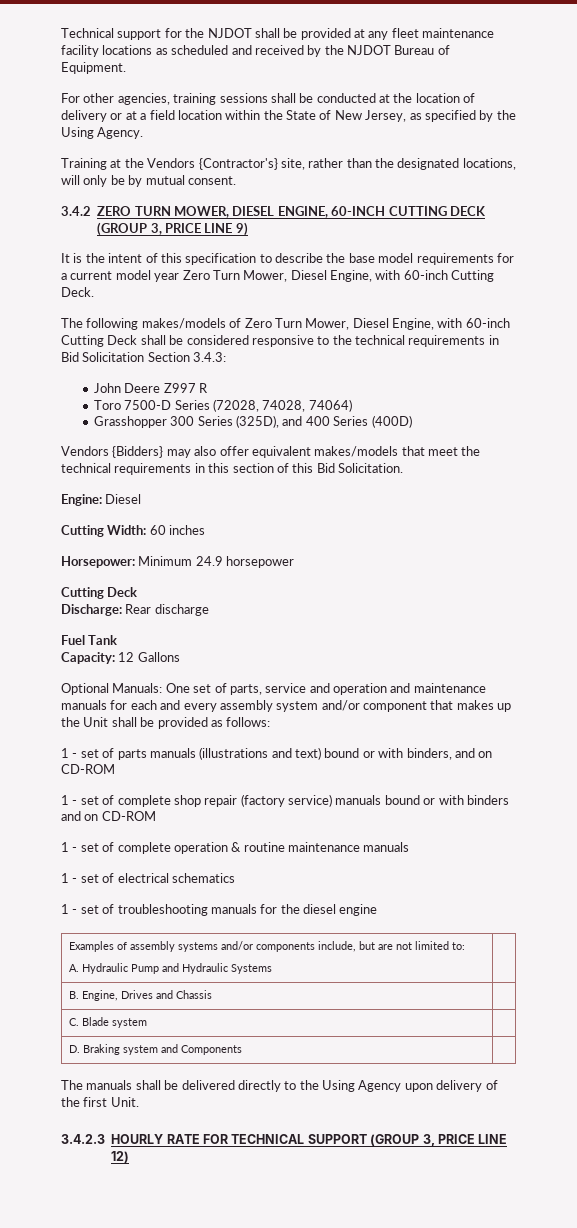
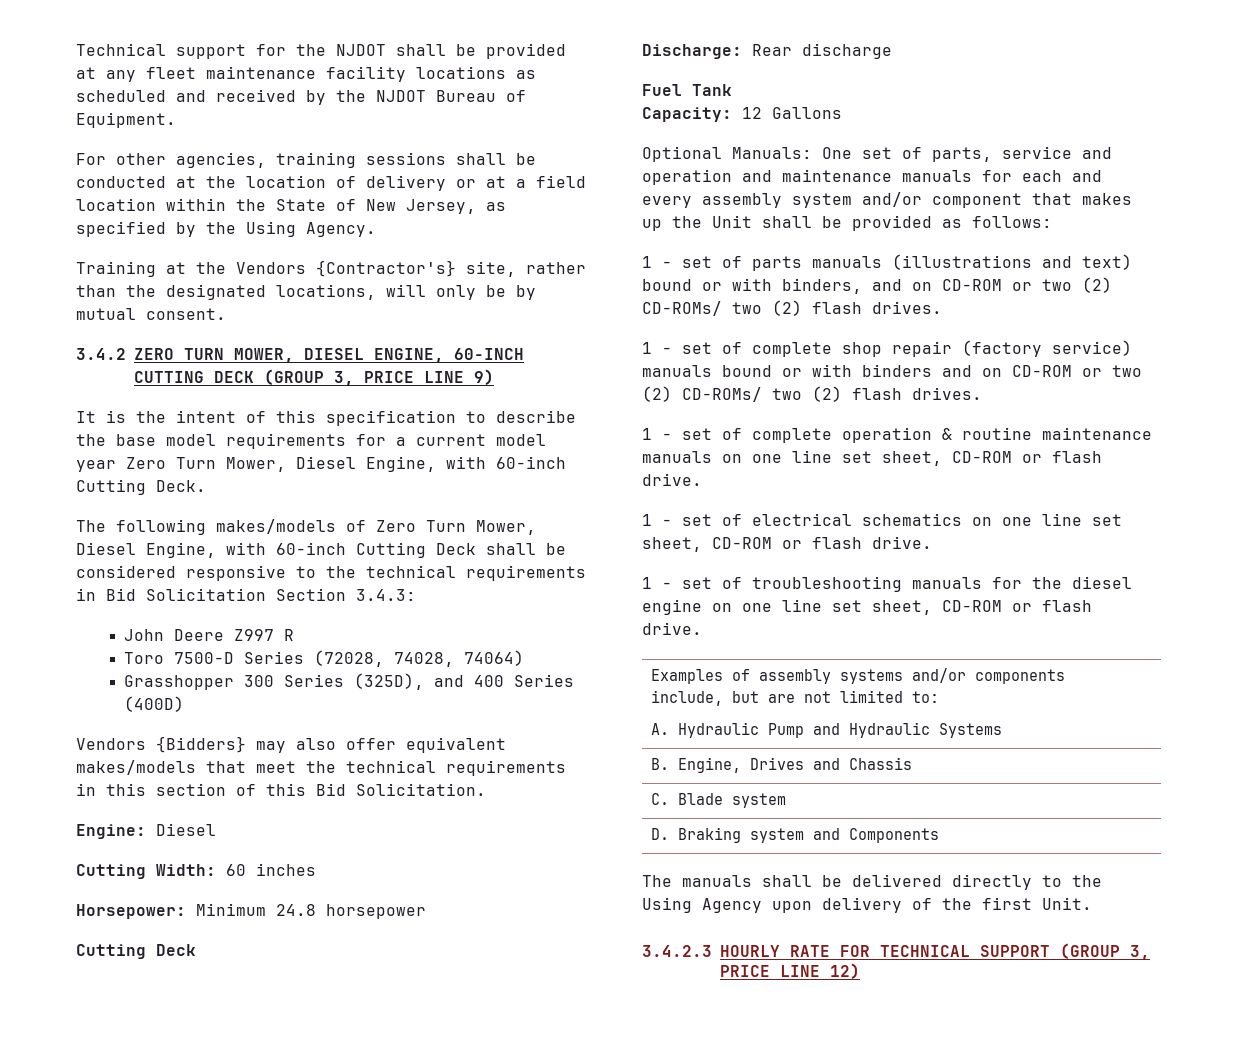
[195,556,223,566] 24.9 -> [276,904,316,916] 24.8
(115, 769) none -> [1012,277,1112,293] [642,300,942,316] or two (2) CD-ROMs/ two (2) flash drives.
(156, 816) none -> [1082,365,1142,377] [642,386,982,402] or two (2) CD-ROMs/ two (2) flash drives.
(410, 847) none -> [722,450,1102,466] [642,473,702,486] on one line set sheet, CD-ROM or flash drive.
(235, 878) none -> [972,513,1122,526] [642,536,932,552] on one line set sheet, CD-ROM or flash drive.
(378, 910) none -> [712,599,1092,615] [642,622,702,635] on one line set sheet, CD-ROM or flash drive.

